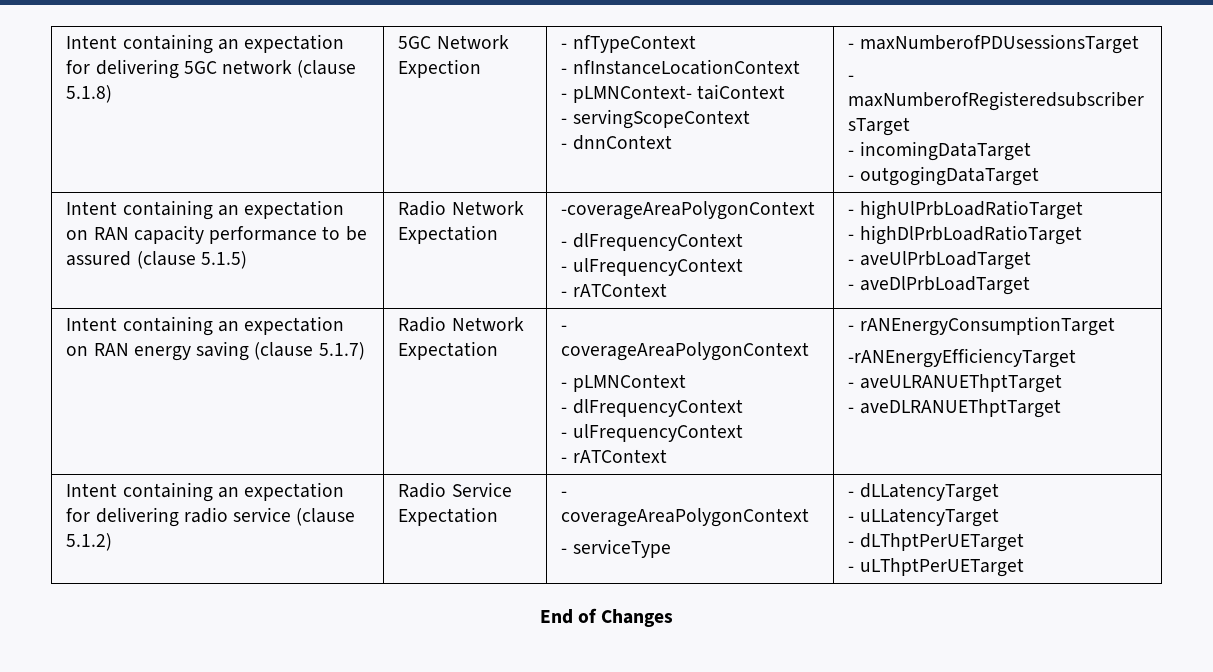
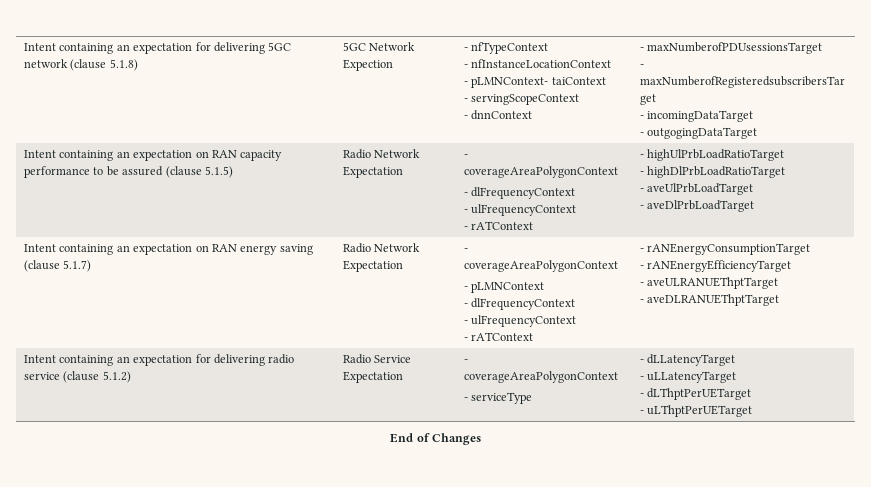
[561,201,816,220] -coverageAreaPolygonContext -> [464,154,469,158] [464,166,619,178] - coverageAreaPolygonContext
[848,348,1077,368] -rANEnergyEfficiencyTarget -> [640,260,792,272] - rANEnergyEfficiencyTarget

